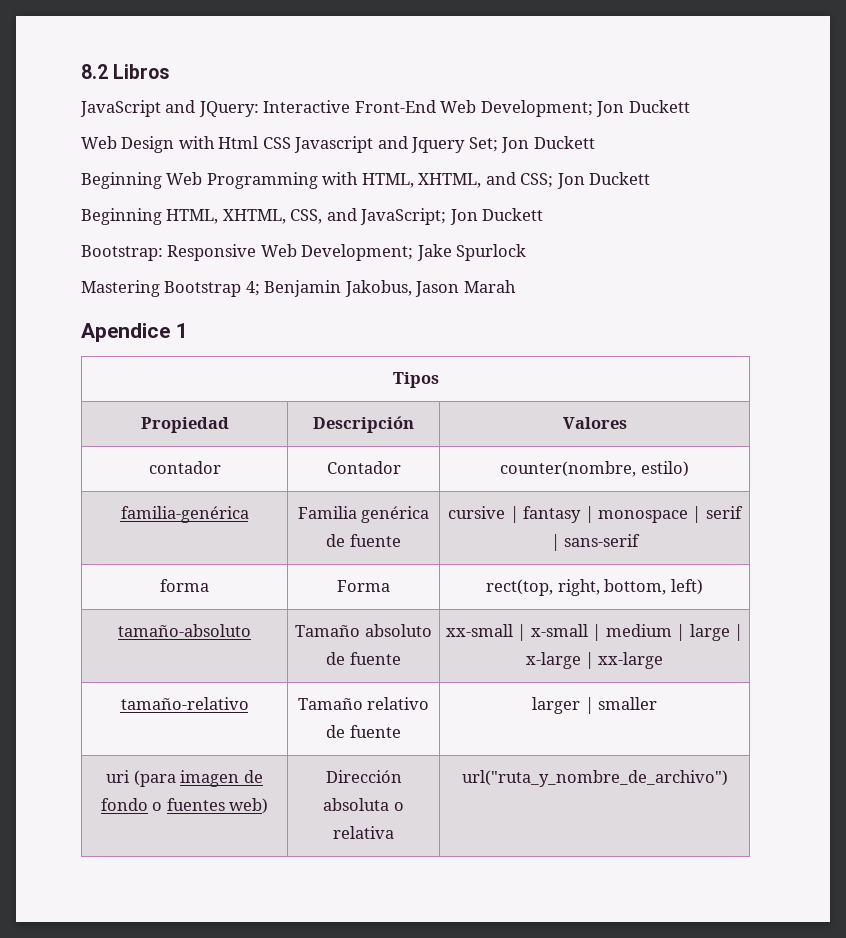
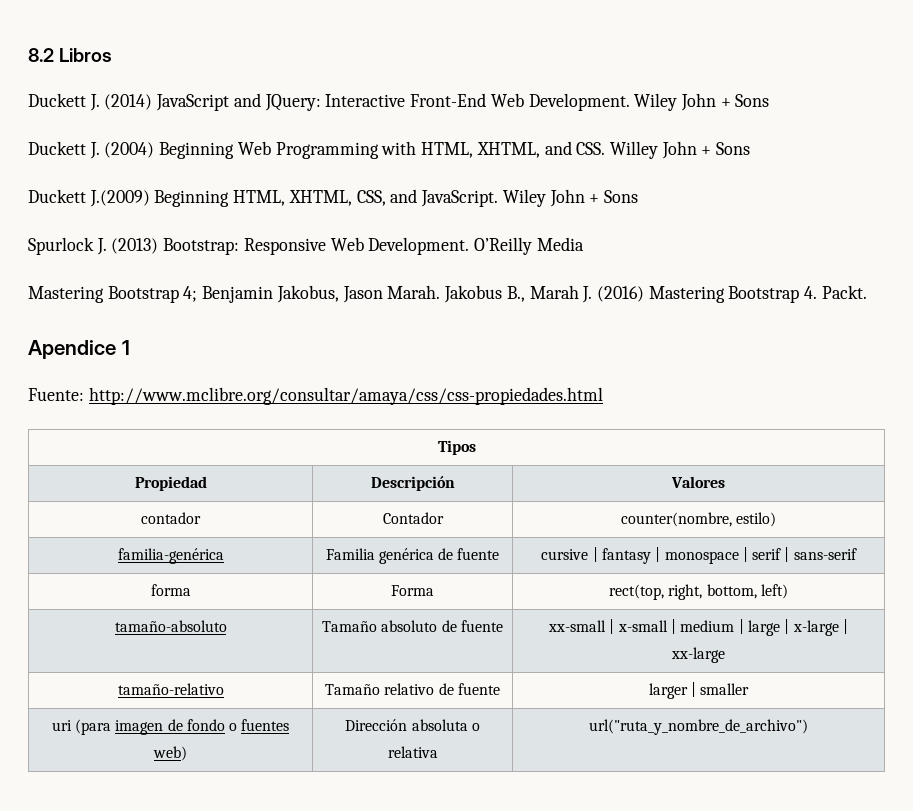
(170, 71) none -> [28,93,153,111] Duckett J. (2014)
[480,100,690,117] [81,136,595,153] Development; Jon Duckett // Web Design with Html CSS Javascript and Jquery Set; Jon Duckett // -> [528,93,770,111] [28,141,155,159] Development. Wiley John + Sons // Duckett J. (2004)
[520,172,651,189] CSS; Jon Duckett // -> [576,141,751,159] [28,189,150,207] CSS. Willey John + Sons // Duckett J.(2009)
[360,208,544,225] [81,244,527,261] JavaScript; Jon Duckett // Bootstrap: Responsive Web Development; Jake Spurlock -> [421,189,638,207] [28,237,584,255] JavaScript. Wiley John + Sons // Spurlock J. (2013) Bootstrap: Responsive Web Development. O’Reilly Media
[463,280,516,293] Marah -> [387,285,867,303] Marah. Jakobus B., Marah J. (2016) Mastering Bootstrap 4. Packt.
(188, 330) none -> [28,387,603,405] // Fuente: http://www.mclibre.org/consultar/amaya/css/css-propiedades.html

